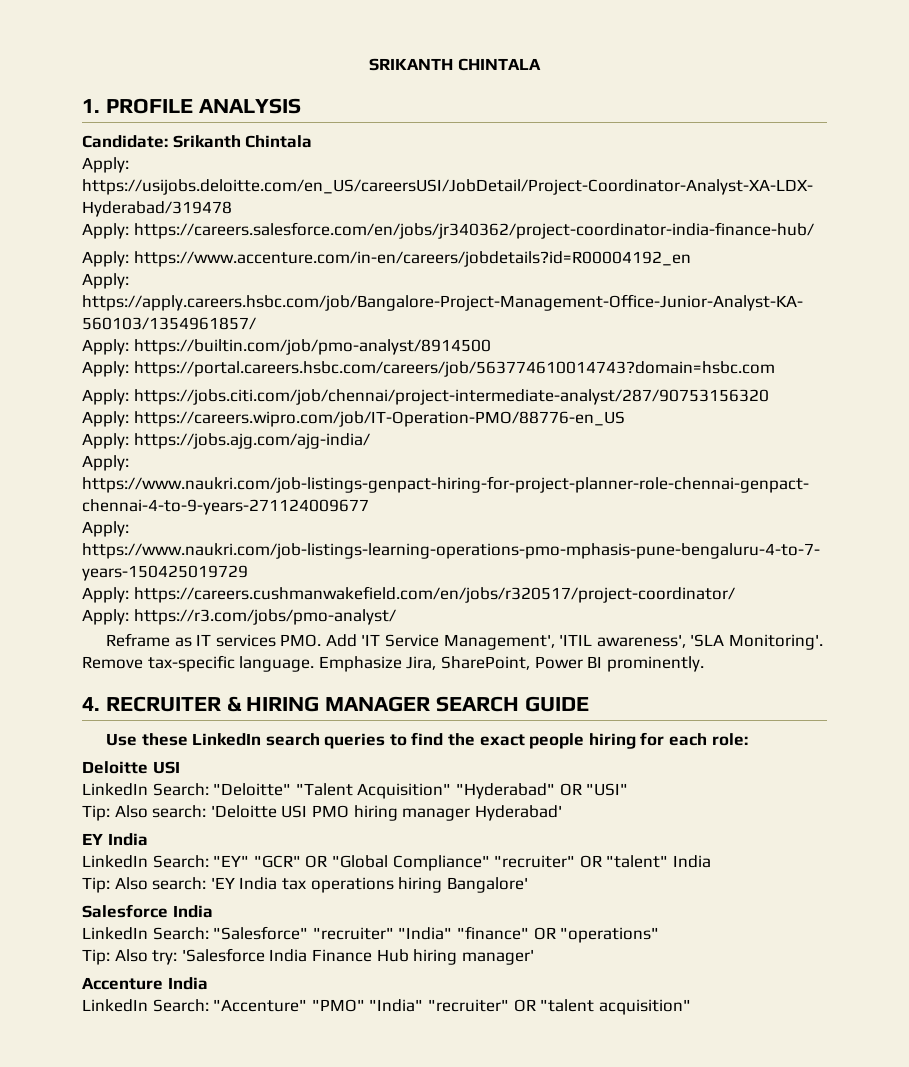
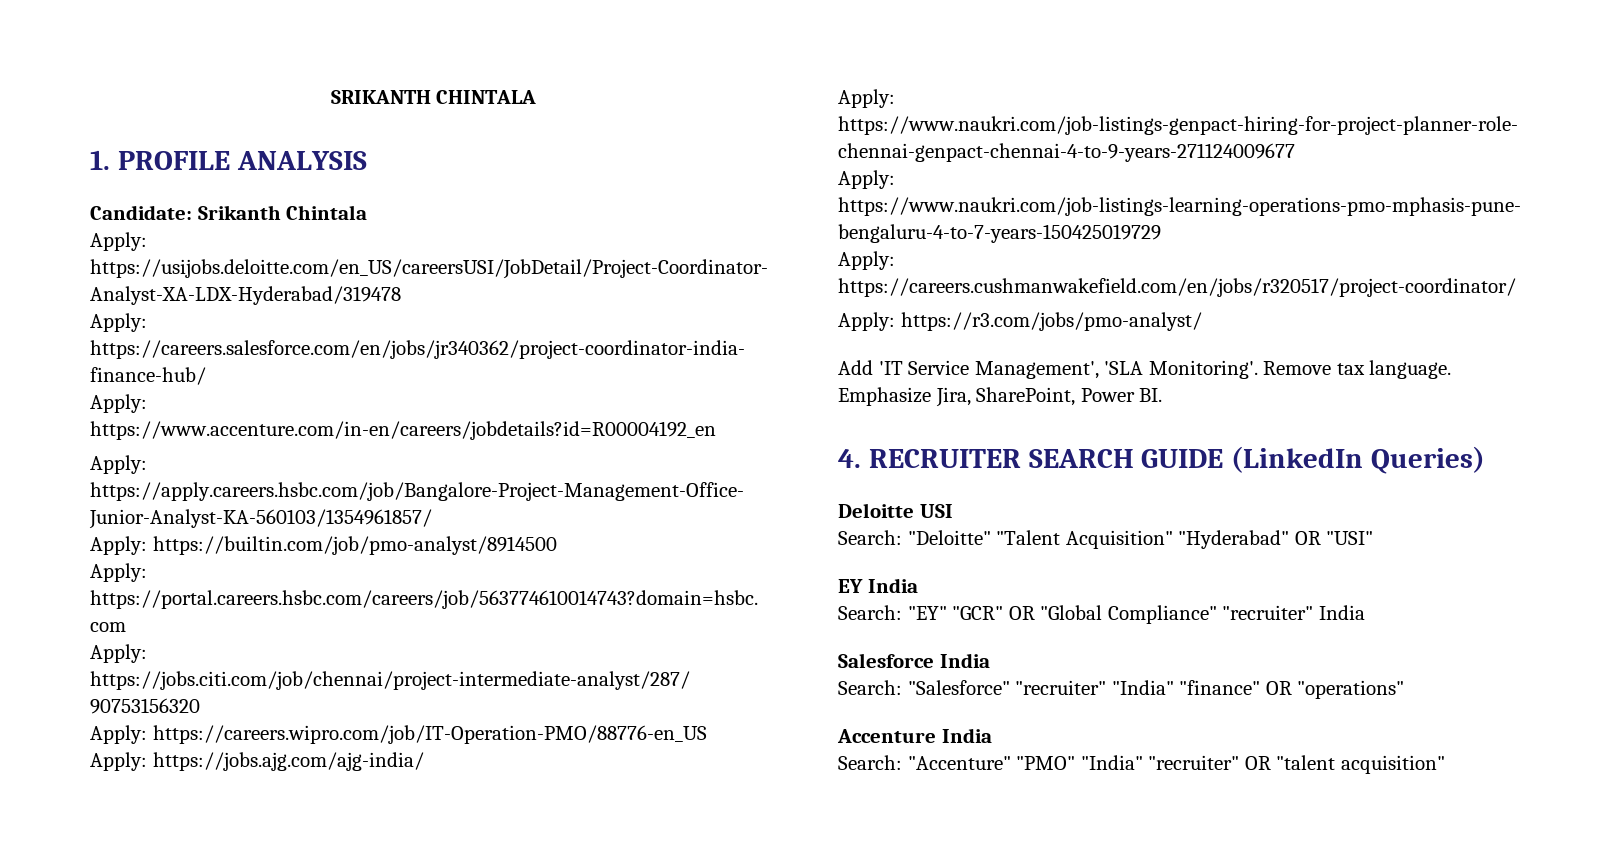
[105,633,322,647] Reframe as IT services PMO. -> (1202, 321) none
[559,634,686,648] 'ITIL awareness', -> (1099, 370) none
[147,655,235,672] tax-specific -> [1336,363,1365,375] tax
[587,656,704,672] BI prominently. -> [1139,388,1163,402] BI.
[226,696,431,712] & HIRING MANAGER -> (1021, 458) none
[105,732,748,749] // Use these LinkedIn search queries to find the exact people hiring for each role: -> [1231,446,1486,474] (LinkedIn Queries)
[82,783,148,796] LinkedIn -> (953, 511) none
[82,805,562,821] // Tip: Also search: 'Deloitte USI PMO hiring manager Hyderabad' -> (1374, 538) none
[82,855,148,868] LinkedIn -> (918, 585) none
[579,855,711,868] [82,877,528,893] OR "talent" India // Tip: Also search: 'EY India tax operations hiring Bangalore' -> [1318,605,1365,620] India
[82,927,148,940] LinkedIn -> (990, 660) none
[82,948,534,965] // Tip: Also try: 'Salesforce India Finance Hub hiring manager' -> (1405, 689) none
[82,999,148,1012] LinkedIn -> (992, 735) none

